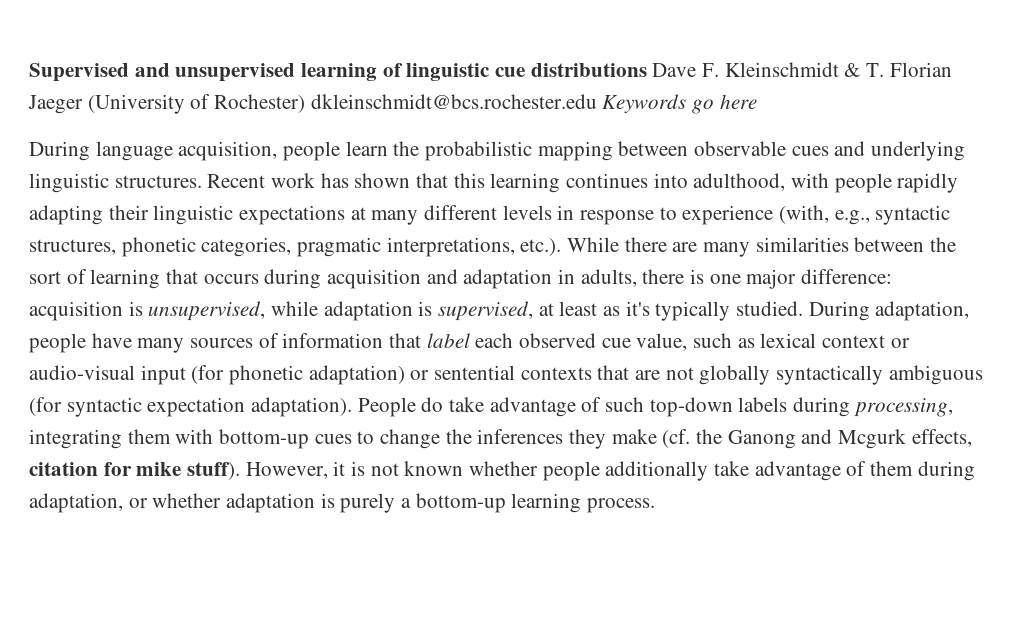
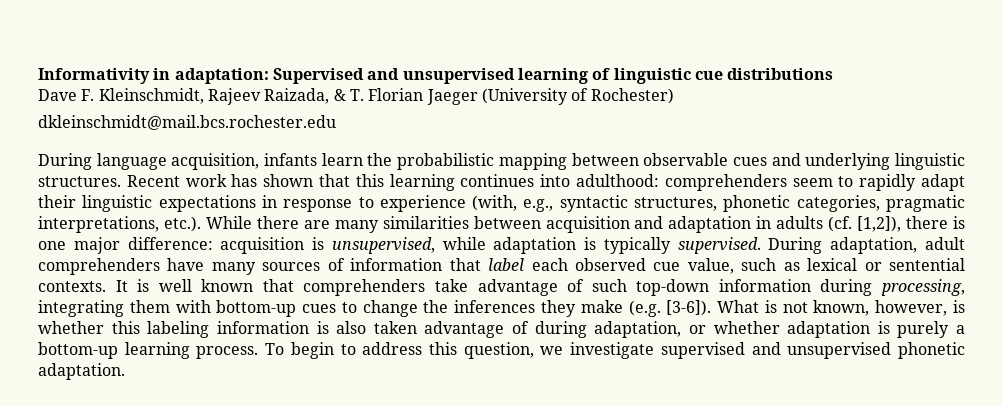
(29, 72) none -> [38,68,269,84] Informativity in adaptation:
(647, 70) none -> (834, 74) //
[724,62,839,77] Kleinschmidt -> [98,88,330,105] Kleinschmidt, Rajeev Raizada,
[310,94,757,114] dkleinschmidt@bcs.rochester.edu Keywords go here -> [38,115,336,130] // dkleinschmidt@mail.bcs.rochester.edu
[283,141,341,161] people -> [264,153,318,166] infants
[693,173,959,193] [29,205,552,225] adulthood, with people rapidly adapting their linguistic expectations at many different levels -> [576,174,965,191] [38,195,256,212] adulthood: comprehenders seem to rapidly adapt their linguistic expectations
[930,237,957,252] [29,269,322,289] the sort of learning that occurs during -> (541, 222) none
[580,269,637,287] adults, -> [776,216,902,232] adults (cf. [1,2]),
[438,301,970,321] [29,333,86,353] supervised, at least as it's typically studied. During adaptation, people -> [603,237,965,254] [38,258,160,275] typically supervised. During adaptation, adult comprehenders
[822,335,910,348] [29,365,983,385] [29,397,444,417] context or audio-visual input (for phonetic adaptation) or sentential contexts that are not globally syntactically ambiguous (for syntactic expectation adaptation). People do -> [864,258,965,271] [38,279,426,296] or sentential contexts. It is well known that comprehenders
[738,397,788,412] labels -> [718,279,811,292] information
[662,429,972,449] [29,461,914,481] (cf. the Ganong and Mcgurk effects, citation for mike stuff). However, it is not known whether people additionally take advantage of them -> [628,300,966,317] [38,321,529,338] (e.g. [3-6]). What is not known, however, is whether this labeling information is also taken advantage of
(656, 505) none -> [265,342,965,359] [38,363,125,380] To begin to address this question, we investigate supervised and unsupervised phonetic adaptation.

